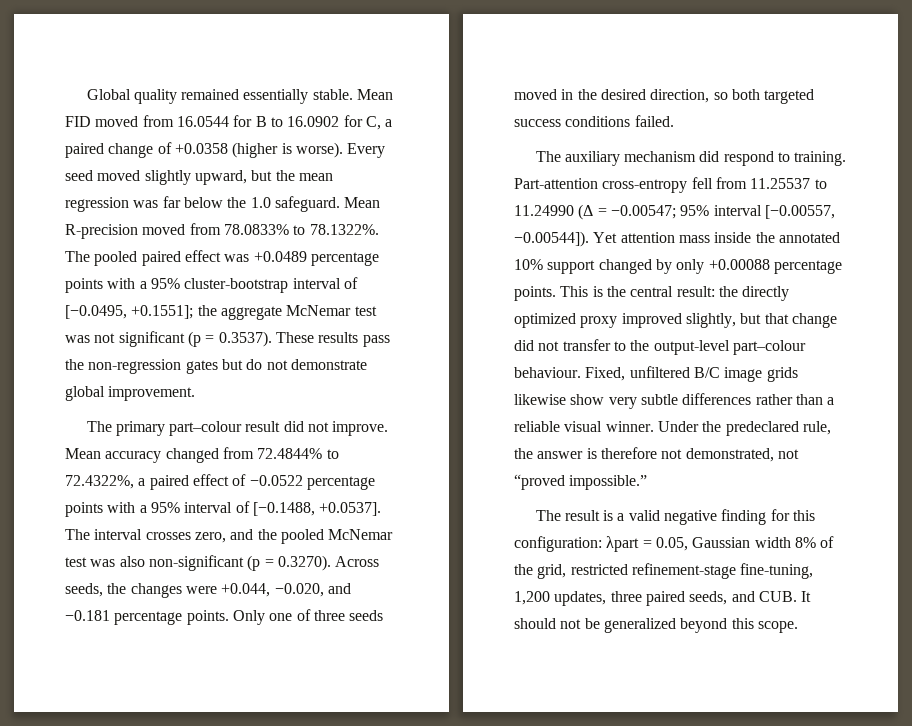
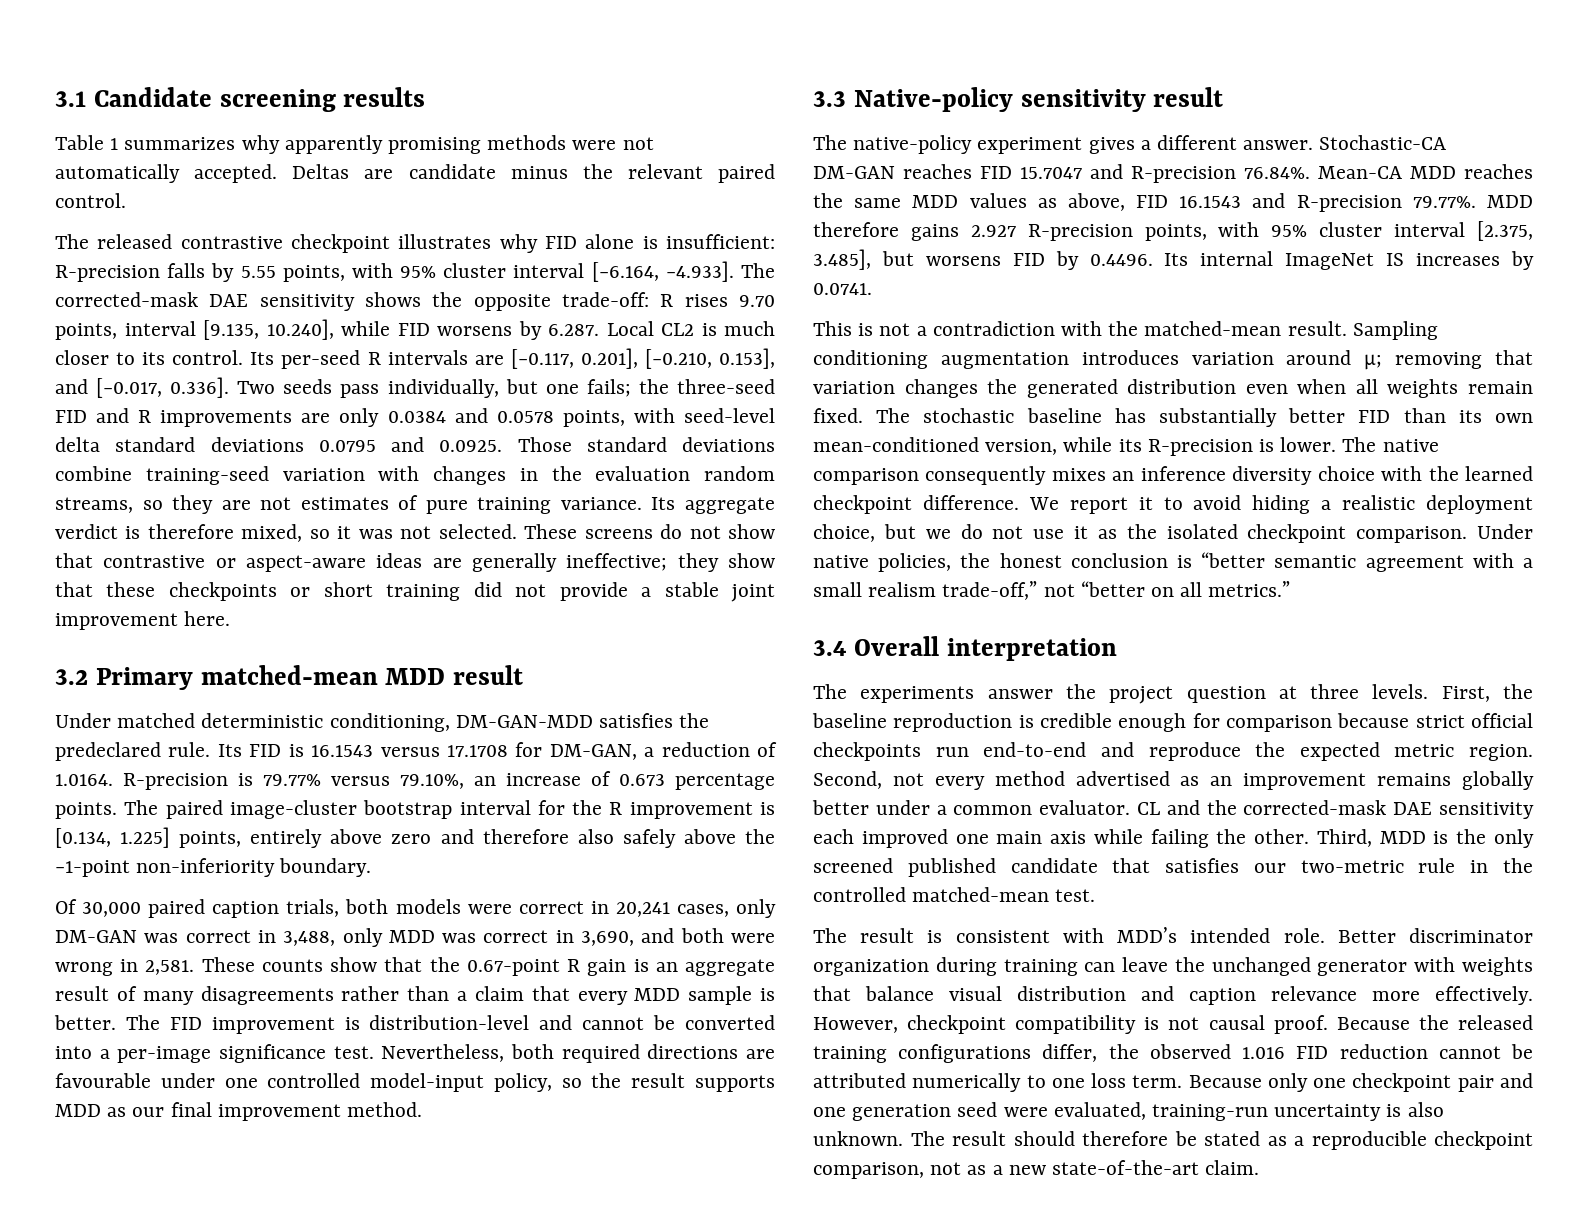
[86,89,394,104] [65,115,393,130] [65,142,386,158] [65,170,333,185] [65,196,381,212] [65,223,379,239] [65,250,379,266] [65,277,358,293] [65,305,377,320] [65,331,390,347] [65,359,367,374] [65,386,196,401] [86,421,389,436] [65,447,339,463] [65,474,375,490] [65,501,382,517] [65,529,394,544] [65,555,380,571] [65,583,351,598] [65,609,384,625] [514,89,815,104] [514,115,674,127] [535,151,847,166] [514,177,827,193] [514,204,835,220] [514,231,840,247] [514,259,842,274] [514,286,790,301] [514,313,837,328] [514,339,806,355] [514,366,798,382] [514,393,835,409] [514,421,831,436] [514,447,799,462] [514,474,648,490] [535,509,816,525] [514,536,835,552] [514,563,814,579] [514,591,812,606] [514,618,798,633] Global quality remained essentially stable. Mean FID moved from 16.0544 for B to 16.0902 for C, a paired change of +0.0358 (higher is worse). Every seed moved slightly upward, but the mean regression was far below the 1.0 safeguard. Mean R-precision moved from 78.0833% to 78.1322%. The pooled paired effect was +0.0489 percentage points with a 95% cluster-bootstrap interval of [−0.0495, +0.1551]; the aggregate McNemar test was not significant (p = 0.3537). These results pass the non-regression gates but do not demonstrate global improvement. // The primary part–colour result did not improve. Mean accuracy changed from 72.4844% to 72.4322%, a paired effect of −0.0522 percentage points with a 95% interval of [−0.1488, +0.0537]. The interval crosses zero, and the pooled McNemar test was also non-significant (p = 0.3270). Across seeds, the changes were +0.044, −0.020, and −0.181 percentage points. Only one of three seeds moved in the desired direction, so both targeted success conditions failed. // The auxiliary mechanism did respond to training. Part-attention cross-entropy fell from 11.25537 to 11.24990 (Δ = −0.00547; 95% interval [−0.00557, −0.00544]). Yet attention mass inside the annotated 10% support changed by only +0.00088 percentage points. This is the central result: the directly optimized proxy improved slightly, but that change did not transfer to the output-level part–colour behaviour. Fixed, unfiltered B/C image grids likewise show very subtle differences rather than a reliable visual winner. Under the predeclared rule, the answer is therefore not demonstrated, not “proved impossible.” // The result is a valid negative finding for this configuration: λpart = 0.05, Gaussian width 8% of the grid, restricted refinement-stage fine-tuning, 1,200 updates, three paired seeds, and CUB. It should not be generalized beyond this scope. -> [55,87,426,112] [55,135,654,154] [55,164,775,183] [55,193,126,208] [55,234,775,253] [55,261,775,282] [55,292,776,311] [55,319,775,340] [55,348,775,369] [55,377,775,398] [55,408,775,427] [55,437,775,452] [55,466,775,485] [55,495,775,514] [55,524,775,542] [55,553,775,572] [55,582,775,602] [55,611,231,630] [55,665,524,690] [55,713,710,732] [55,742,777,761] [55,771,775,790] [55,800,775,819] [55,827,775,848] [55,858,372,877] [55,899,777,918] [55,928,775,947] [55,957,776,976] [55,986,775,1005] [54,1015,776,1034] [55,1044,775,1063] [55,1073,776,1092] [55,1102,423,1121] [813,87,1224,112] [813,135,1447,154] [813,164,1533,183] [813,193,1533,212] [813,221,1533,241] [813,249,1534,270] [813,283,872,295] [813,321,1438,340] [813,350,1533,370] [813,379,1533,398] [813,408,1534,427] [813,437,1439,456] [813,466,1533,485] [813,495,1533,514] [813,524,1533,543] [813,552,1533,572] [813,581,1291,600] [813,636,1117,661] [813,684,1533,704] [812,713,1533,732] [813,742,1533,761] [813,771,1534,790] [812,800,1534,819] [813,829,1534,848] [813,858,1533,877] [813,887,1096,902] [813,927,1533,943] [813,957,1533,976] [813,986,1533,1005] [813,1015,1533,1034] [813,1044,1533,1063] [813,1073,1533,1092] [813,1102,1444,1121] [813,1131,1533,1150] [813,1160,1260,1179] 3.1 Candidate screening results // Table 1 summarizes why apparently promising methods were not automatically accepted. Deltas are candidate minus the relevant paired control. // The released contrastive checkpoint illustrates why FID alone is insufficient: R-precision falls by 5.55 points, with 95% cluster interval [−6.164, −4.933]. The corrected-mask DAE sensitivity shows the opposite trade-off: R rises 9.70 points, interval [9.135, 10.240], while FID worsens by 6.287. Local CL2 is much closer to its control. Its per-seed R intervals are [−0.117, 0.201], [−0.210, 0.153], and [−0.017, 0.336]. Two seeds pass individually, but one fails; the three-seed FID and R improvements are only 0.0384 and 0.0578 points, with seed-level delta standard deviations 0.0795 and 0.0925. Those standard deviations combine training-seed variation with changes in the evaluation random streams, so they are not estimates of pure training variance. Its aggregate verdict is therefore mixed, so it was not selected. These screens do not show that contrastive or aspect-aware ideas are generally ineffective; they show that these checkpoints or short training did not provide a stable joint improvement here. // 3.2 Primary matched-mean MDD result // Under matched deterministic conditioning, DM-GAN-MDD satisfies the predeclared rule. Its FID is 16.1543 versus 17.1708 for DM-GAN, a reduction of 1.0164. R-precision is 79.77% versus 79.10%, an increase of 0.673 percentage points. The paired image-cluster bootstrap interval for the R improvement is [0.134, 1.225] points, entirely above zero and therefore also safely above the −1-point non-inferiority boundary. // Of 30,000 paired caption trials, both models were correct in 20,241 cases, only DM-GAN was correct in 3,488, only MDD was correct in 3,690, and both were wrong in 2,581. These counts show that the 0.67-point R gain is an aggregate result of many disagreements rather than a claim that every MDD sample is better. The FID improvement is distribution-level and cannot be converted into a per-image significance test. Nevertheless, both required directions are favourable under one controlled model-input policy, so the result supports MDD as our final improvement method. // 3.3 Native-policy sensitivity result // The native-policy experiment gives a different answer. Stochastic-CA DM-GAN reaches FID 15.7047 and R-precision 76.84%. Mean-CA MDD reaches the same MDD values as above, FID 16.1543 and R-precision 79.77%. MDD therefore gains 2.927 R-precision points, with 95% cluster interval [2.375, 3.485], but worsens FID by 0.4496. Its internal ImageNet IS increases by 0.0741. // This is not a contradiction with the matched-mean result. Sampling conditioning augmentation introduces variation around μ; removing that variation changes the generated distribution even when all weights remain fixed. The stochastic baseline has substantially better FID than its own mean-conditioned version, while its R-precision is lower. The native comparison consequently mixes an inference diversity choice with the learned checkpoint difference. We report it to avoid hiding a realistic deployment choice, but we do not use it as the isolated checkpoint comparison. Under native policies, the honest conclusion is “better semantic agreement with a small realism trade-off,” not “better on all metrics.” // 3.4 Overall interpretation // The experiments answer the project question at three levels. First, the baseline reproduction is credible enough for comparison because strict official checkpoints run end-to-end and reproduce the expected metric region. Second, not every method advertised as an improvement remains globally better under a common evaluator. CL and the corrected-mask DAE sensitivity each improved one main axis while failing the other. Third, MDD is the only screened published candidate that satisfies our two-metric rule in the controlled matched-mean test. // The result is consistent with MDD’s intended role. Better discriminator organization during training can leave the unchanged generator with weights that balance visual distribution and caption relevance more effectively. However, checkpoint compatibility is not causal proof. Because the released training configurations differ, the observed 1.016 FID reduction cannot be attributed numerically to one loss term. Because only one checkpoint pair and one generation seed were evaluated, training-run uncertainty is also unknown. The result should therefore be stated as a reproducible checkpoint comparison, not as a new state-of-the-art claim.

